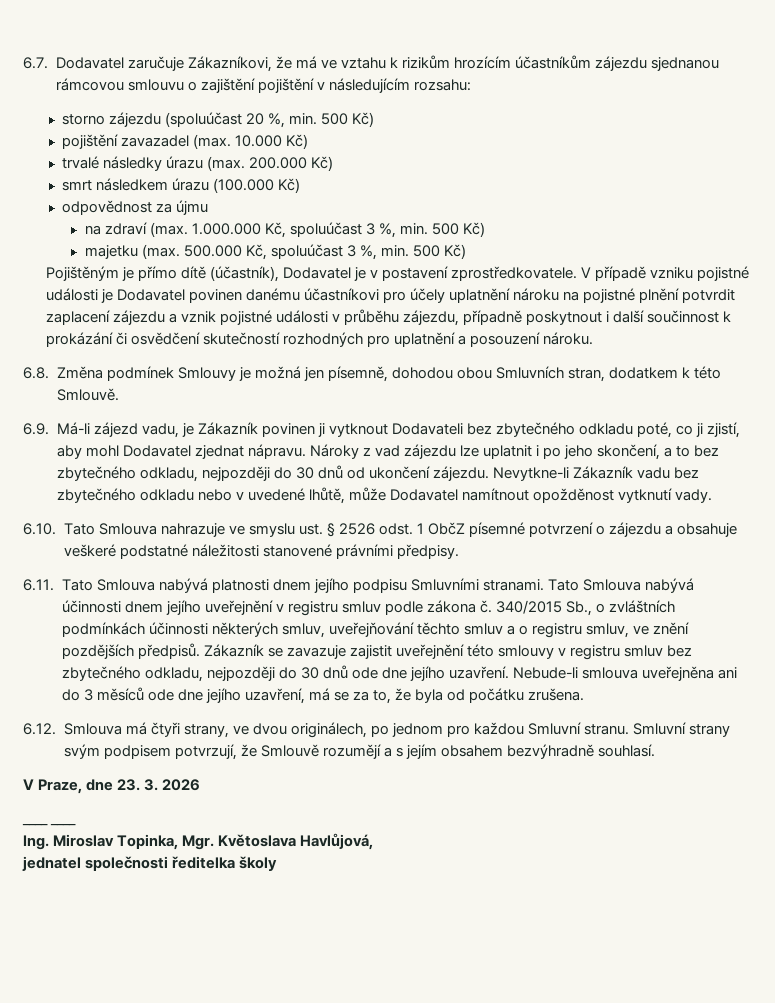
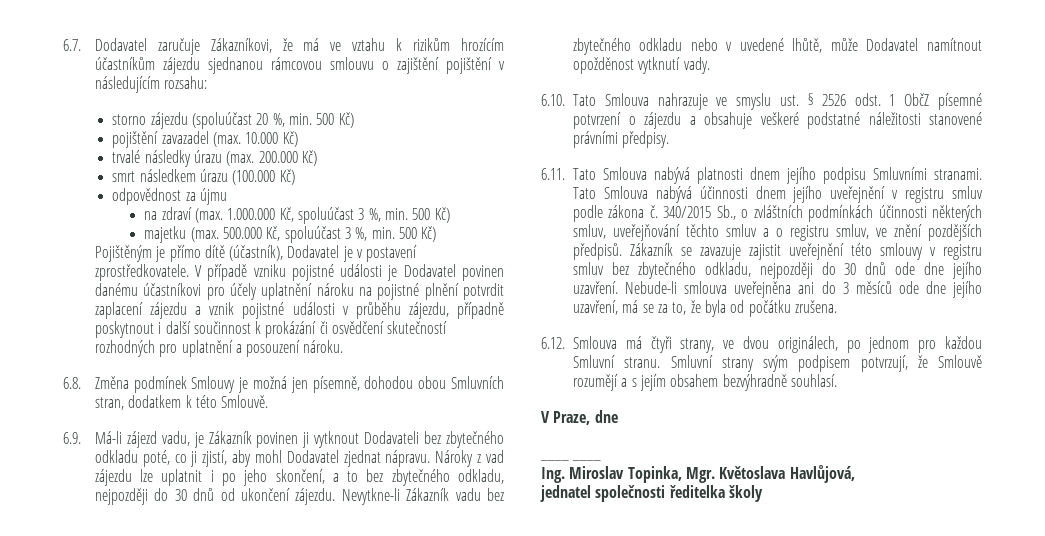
[117,779,201,791] 23. 3. 2026 -> (618, 416) none

